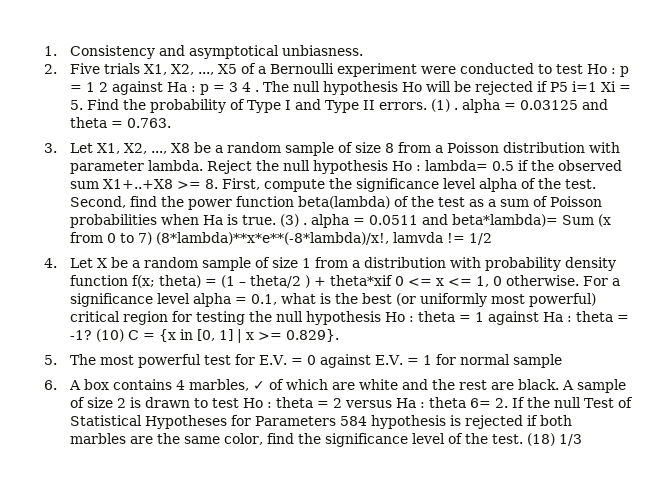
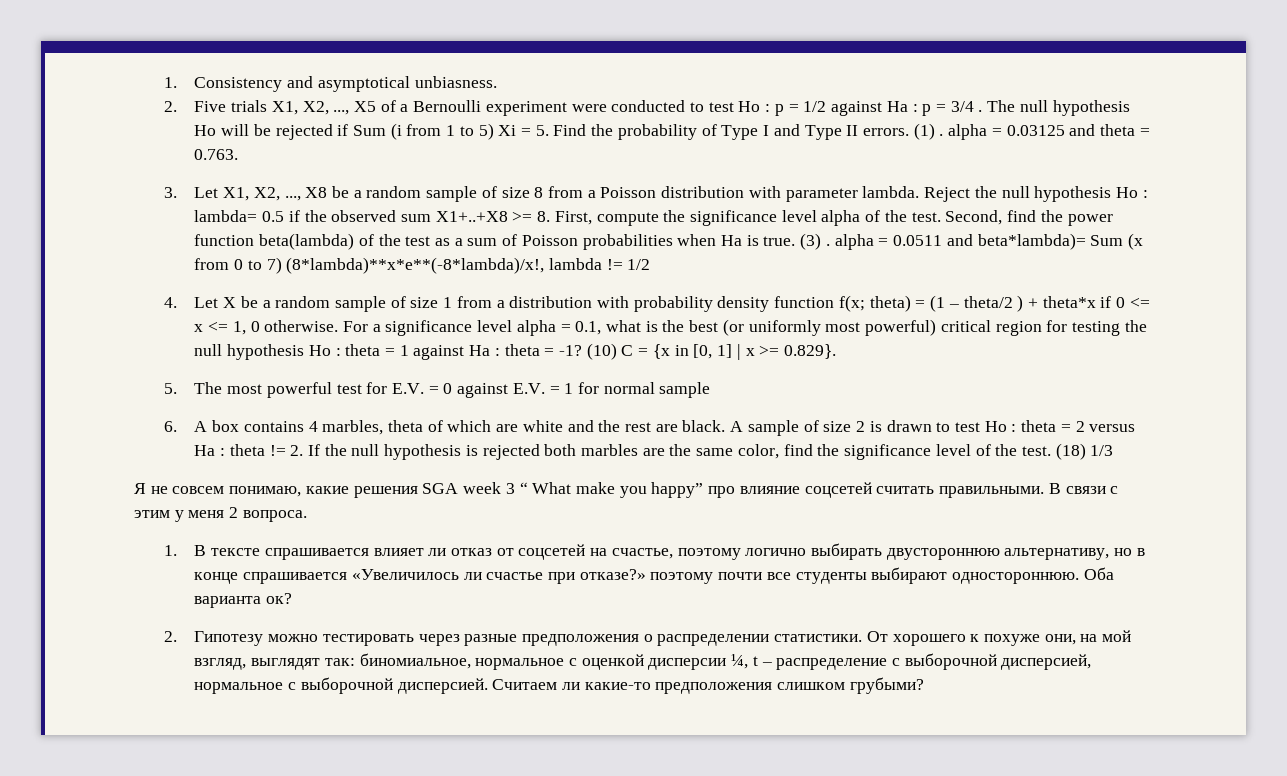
[85,82,108,92] 1 2 -> [803,101,827,112] 1/2
[228,82,251,92] 3 4 -> [950,101,974,112] 3/4
[549,81,597,92] P5 i=1 -> [352,123,494,140] Sum (i from 1 to 5)
[392,232,443,243] lamvda -> [548,258,602,270] lambda
[329,275,393,286] theta*xif -> [1042,296,1112,308] theta*x if
[252,381,265,390] ✓ -> [387,420,423,432] theta
[469,398,491,408] 6= -> [269,445,286,456] !=
[583,397,633,408] [69,415,367,429] Test of Statistical Hypotheses for Parameters 584 -> (380, 450) none
[526,415,538,426] if -> (540, 452) none
(582, 440) none -> [134,482,1119,498] [134,507,307,522] [164,543,1145,560] [194,567,1114,584] [194,593,293,608] [164,630,1132,646] [194,653,1092,670] [194,677,924,694] // Я не совсем понимаю, какие решения SGA week 3 “ What make you happy” про влияние соцсетей считать правильными. В связи с этим у меня 2 вопроса. // 1. В тексте спрашивается влияет ли отказ от соцсетей на счастье, поэтому логично выбирать двустороннюю альтернативу, но в конце спрашивается «Увеличилось ли счастье при отказе?» поэтому почти все студенты выбирают одностороннюю. Оба варианта ок? // 2. Гипотезу можно тестировать через разные предположения о распределении статистики. От хорошего к похуже они, на мой взгляд, выглядят так: биномиальное, нормальное с оценкой дисперсии ¼, t – распределение с выборочной дисперсией, нормальное с выборочной дисперсией. Считаем ли какие-то предположения слишком грубыми?

